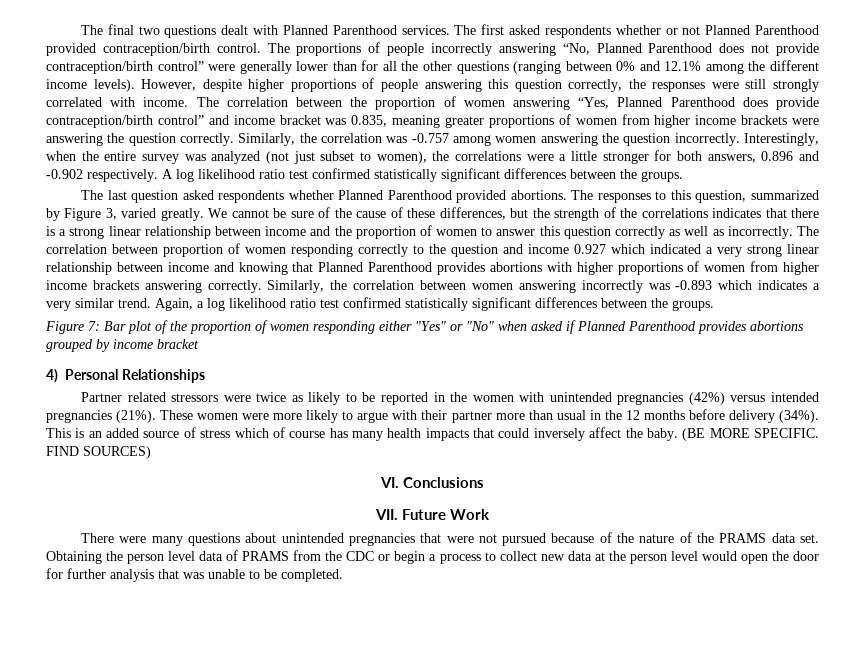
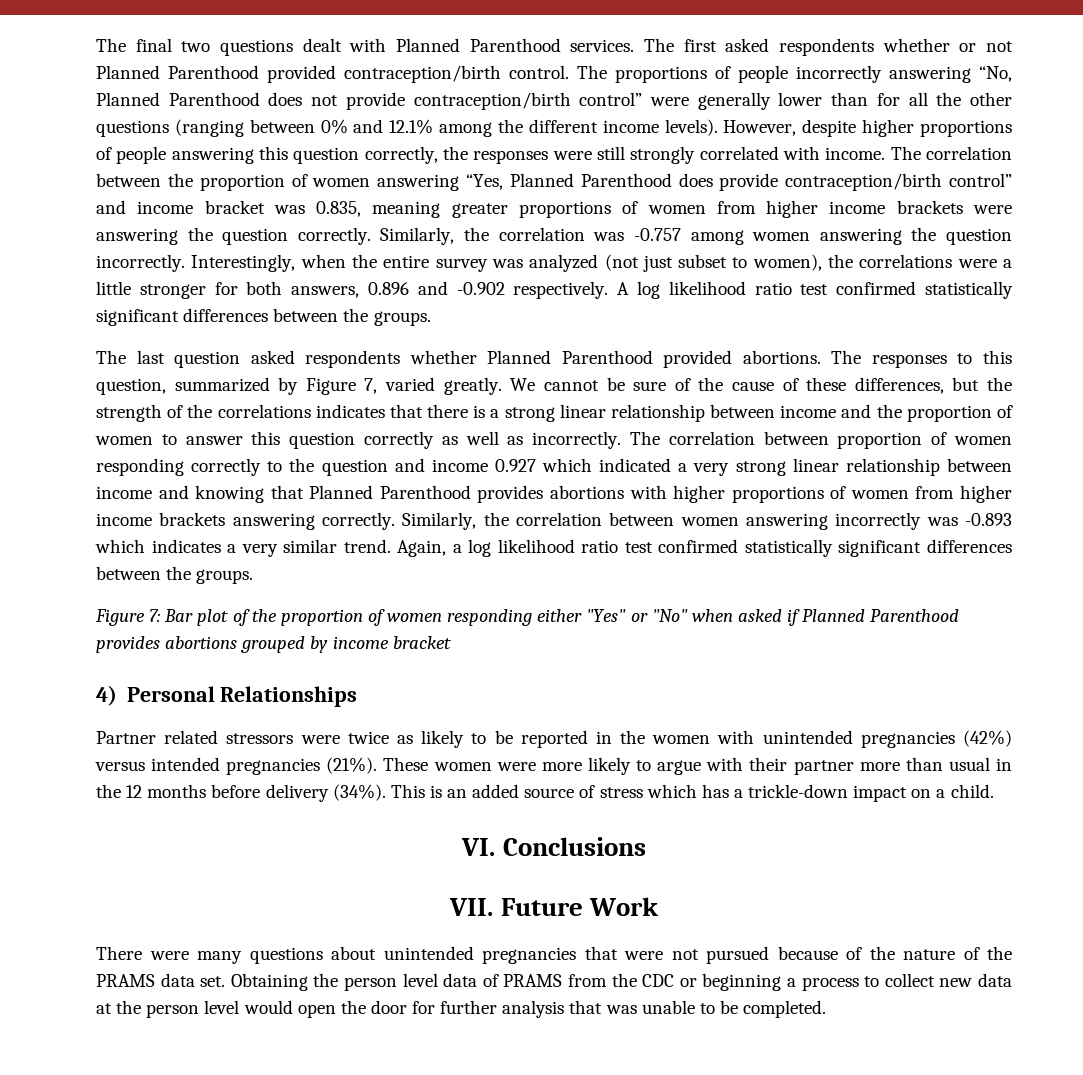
[105,208,117,220] 3, -> [364,378,378,394] 7,
[272,427,820,441] [46,446,151,459] of course has many health impacts that could inversely affect the baby. (BE MORE SPECIFIC. FIND SOURCES) -> [701,784,994,802] has a trickle-down impact on a child.
[394,551,426,564] begin -> [702,973,782,991] beginning

